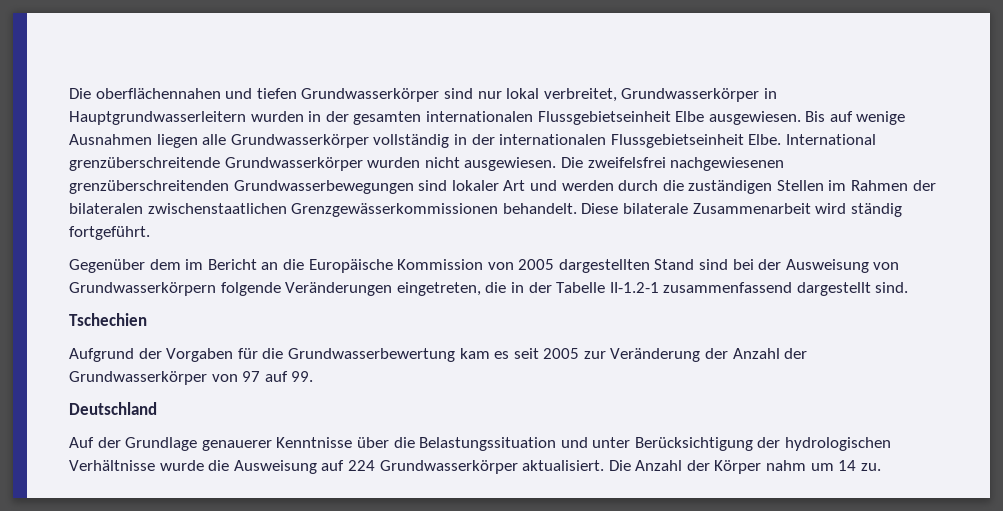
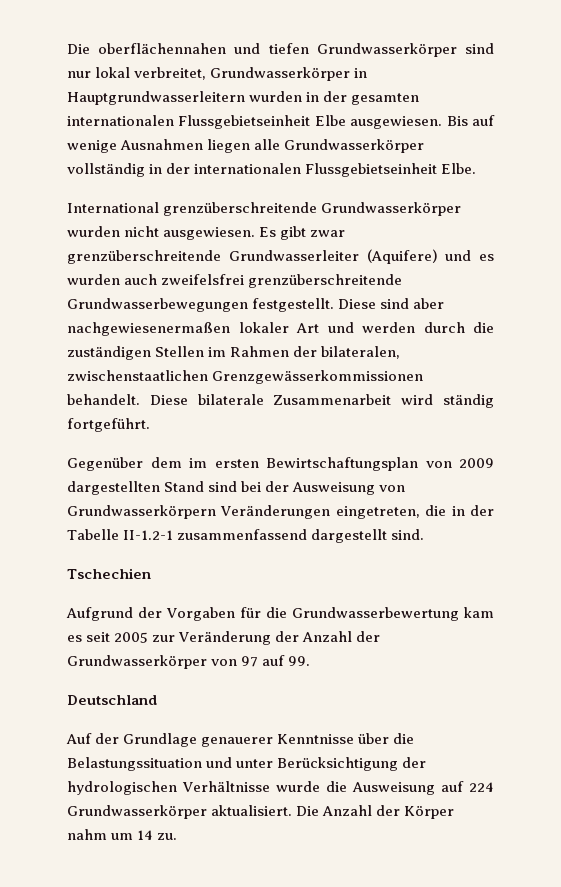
(782, 139) none -> (477, 168) //
[560,157,785,171] [69,180,448,194] Die zweifelsfrei nachgewiesenen grenzüberschreitenden Grundwasserbewegungen sind -> [259,226,346,240] [67,249,494,264] [67,274,403,288] [67,298,445,312] [67,322,230,336] Es gibt zwar grenzüberschreitende Grundwasserleiter (Aquifere) und es wurden auch zweifelsfrei grenzüberschreitende Grundwasserbewegungen festgestellt. Diese sind aber nachgewiesenermaßen
[69,203,143,214] bilateralen -> [321,346,401,359] bilateralen,
[207,259,555,273] Bericht an die Europäische Kommission von 2005 -> [214,457,494,471] ersten Bewirtschaftungsplan von 2009
[220,282,281,296] folgende -> (216, 512) none

